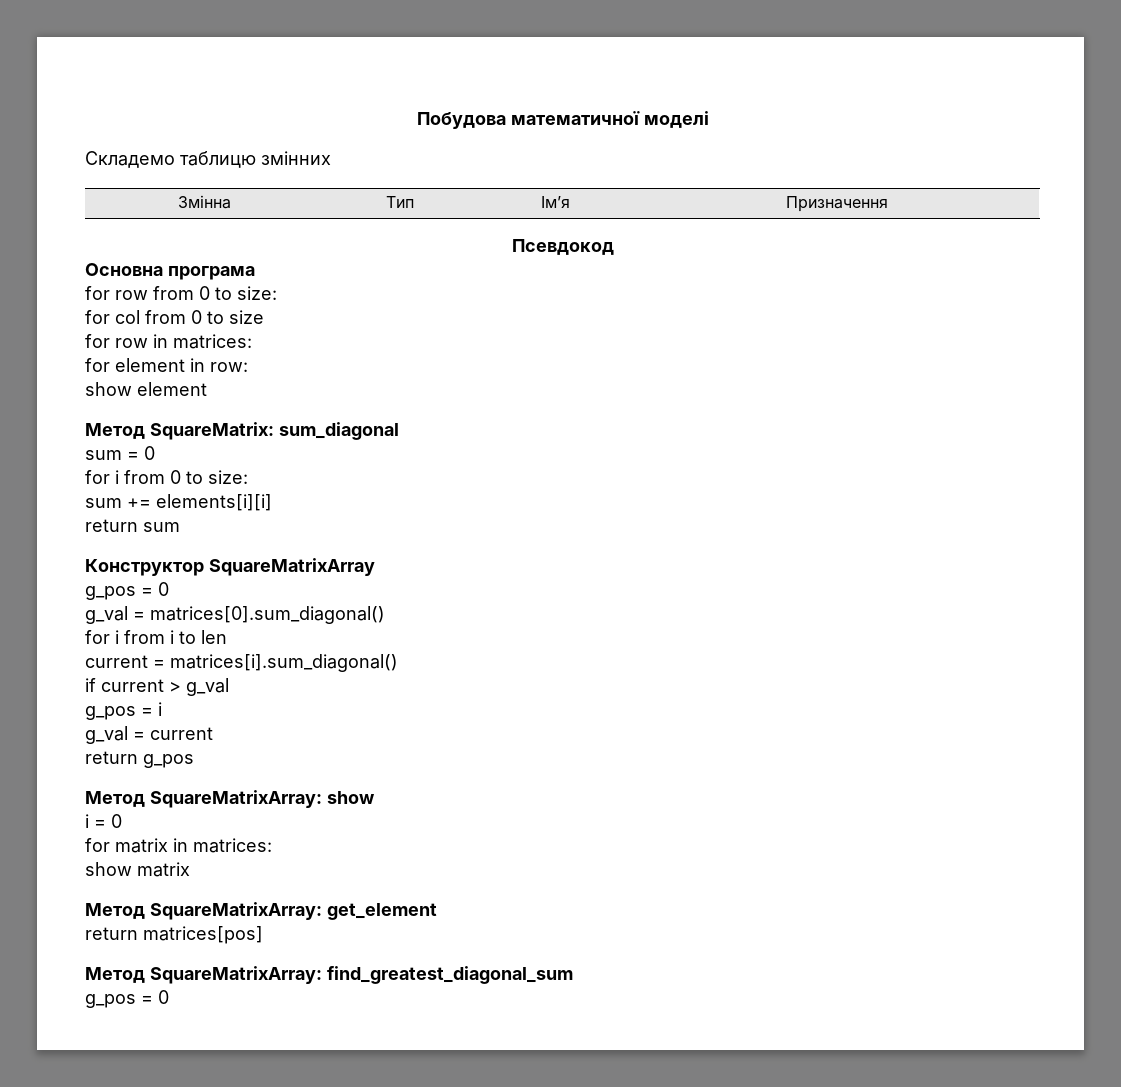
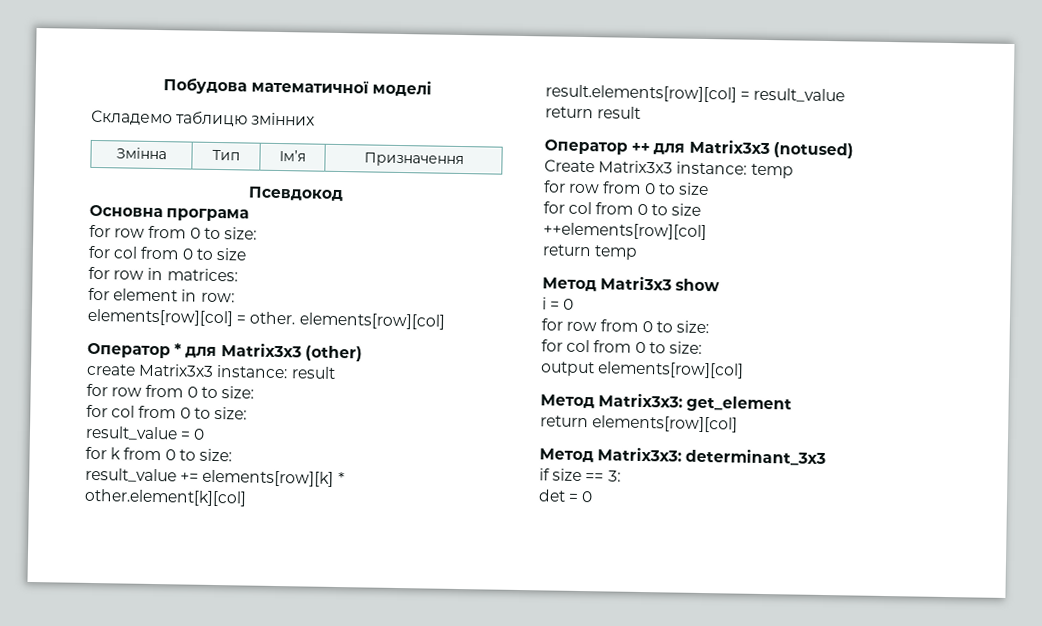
[85,382,207,396] [85,422,399,440] [85,446,155,460] [85,470,248,484] [85,494,272,511] [85,519,180,532] [85,558,375,576] [85,582,169,600] [85,606,385,624] [85,630,227,644] [85,654,398,672] [85,678,229,696] [85,702,162,720] [85,726,213,744] [85,751,194,768] [85,790,322,808] show element // Метод SquareMatrix: sum_diagonal // sum = 0 // for i from 0 to size: // sum += elements[i][i] // return sum // Конструктор SquareMatrixArray // g_pos = 0 // g_val = matrices[0].sum_diagonal() // for i from i to len // current = matrices[i].sum_diagonal() // if current > g_val // g_pos = i // g_val = current // return g_pos // Метод SquareMatrixArray: -> [87,308,445,330] [87,342,363,362] [86,363,336,379] [86,383,254,399] [86,404,247,420] [85,425,206,441] [85,446,232,462] [85,467,345,487] [84,488,247,507] [545,84,846,103] [545,106,642,119] [544,139,854,159] [544,159,794,179] [543,180,709,196] [543,201,701,216] [543,222,707,241] [542,244,639,260] [542,276,673,292] elements[row][col] = other. elements[row][col] // Оператор * для Matrix3x3 (other) // create Matrix3x3 instance: result // for row from 0 to size: // for col from 0 to size: // result_value = 0 // for k from 0 to size: // result_value += elements[row][k] * other.element[k][col] // result.elements[row][col] = result_value // return result // Оператор ++ для Matrix3x3 (notused) // Create Matrix3x3 instance: temp // for row from 0 to size // for col from 0 to size // ++elements[row][col] // return temp // Метод Matri3x3
[115,838,272,853] [85,862,190,877] [85,902,322,920] matrix in matrices: // show matrix // Метод SquareMatrixArray: -> [566,319,709,334] [541,339,702,354] [540,361,745,379] [540,393,684,409] row from 0 to size: // for col from 0 to size: // output elements[row][col] // Метод Matrix3x3:
[143,926,263,944] [85,966,573,984] [85,994,136,1008] matrices[pos] // Метод SquareMatrixArray: find_greatest_diagonal_sum // g_pos -> [592,415,739,433] [539,447,827,467] [539,468,621,482] [538,489,566,502] elements[row][col] // Метод Matrix3x3: determinant_3x3 // if size == 3: // det

